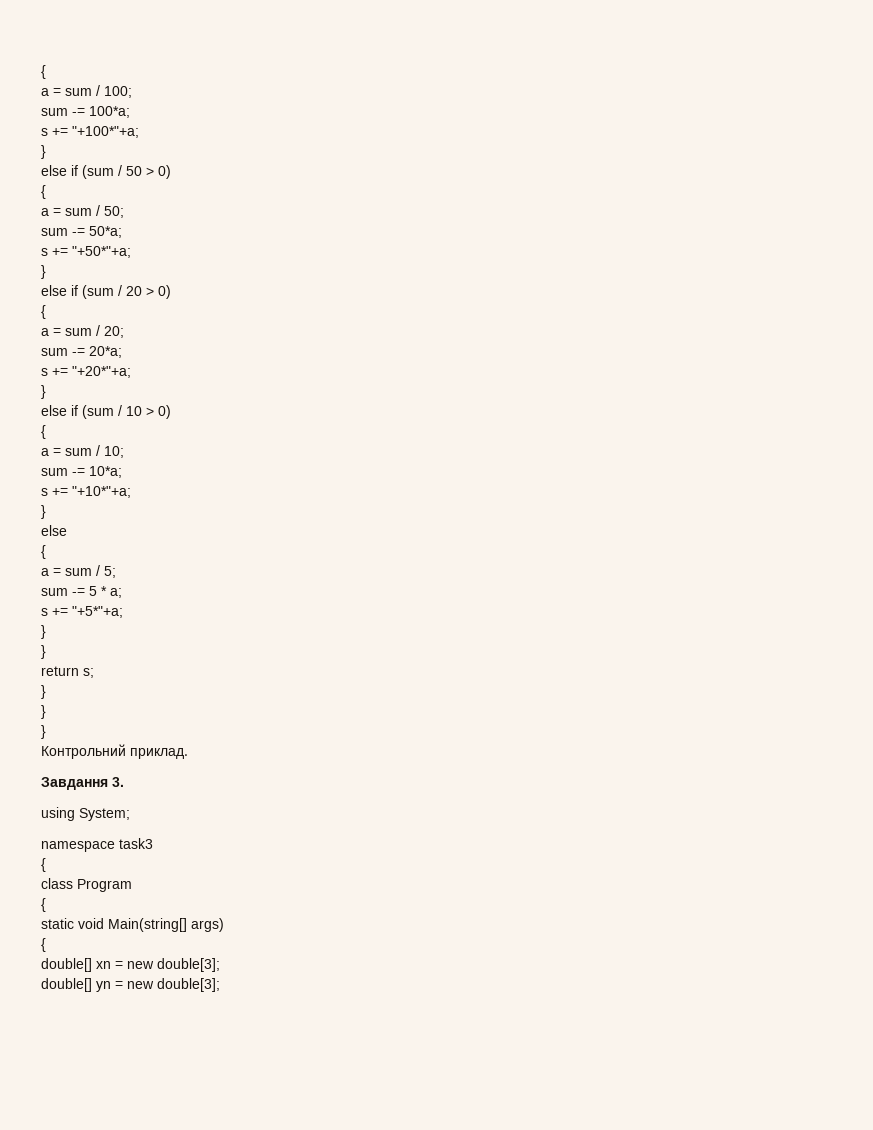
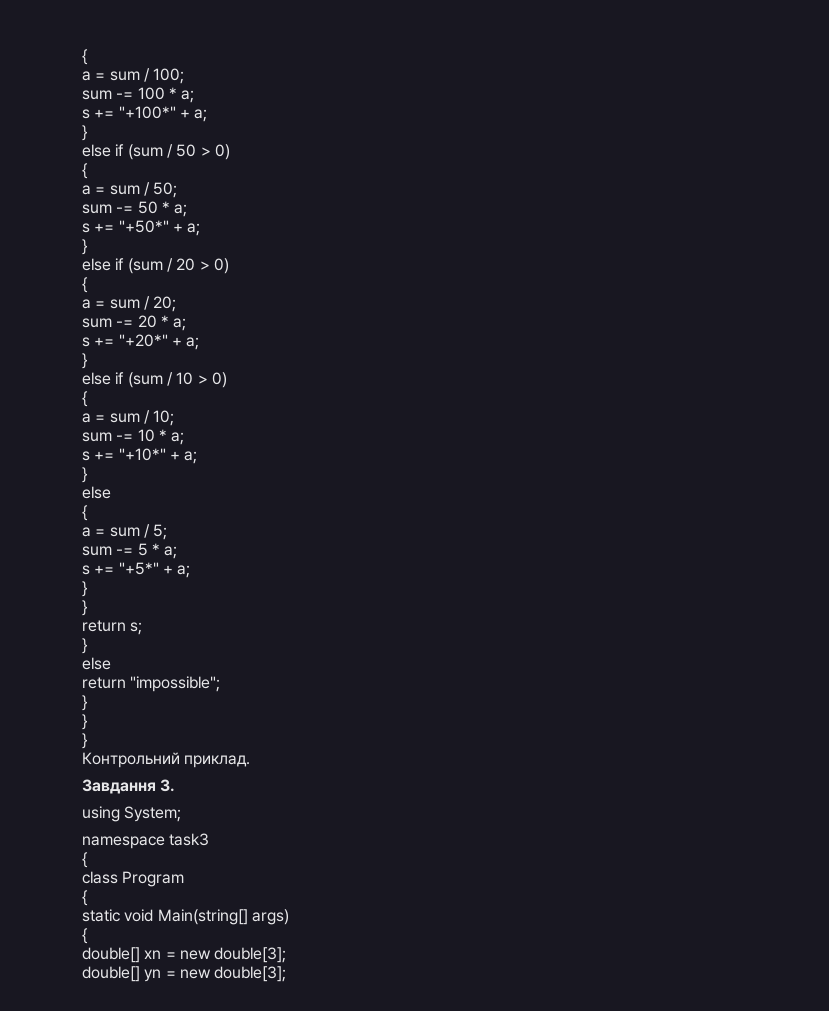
[89,106,130,118] [41,126,139,138] 100*a; // s += "+100*"+a; -> [137,87,195,103] [82,106,208,122] 100 * a; // s += "+100*" + a;
[89,226,122,238] [41,246,131,258] 50*a; // s += "+50*"+a; -> [137,201,188,217] [82,220,201,236] 50 * a; // s += "+50*" + a;
[89,346,122,358] [41,366,131,378] 20*a; // s += "+20*"+a; -> [137,315,187,331] [82,334,200,350] 20 * a; // s += "+20*" + a;
[89,466,122,478] [41,486,131,498] 10*a; // s += "+10*"+a; -> [137,429,185,445] [82,448,198,464] 10 * a; // s += "+10*" + a;
[72,606,123,618] "+5*"+a; -> [118,562,191,578] "+5*" + a;
(46, 692) none -> [82,657,111,670] [82,676,221,692] [82,695,87,711] // else // return "impossible"; // }

